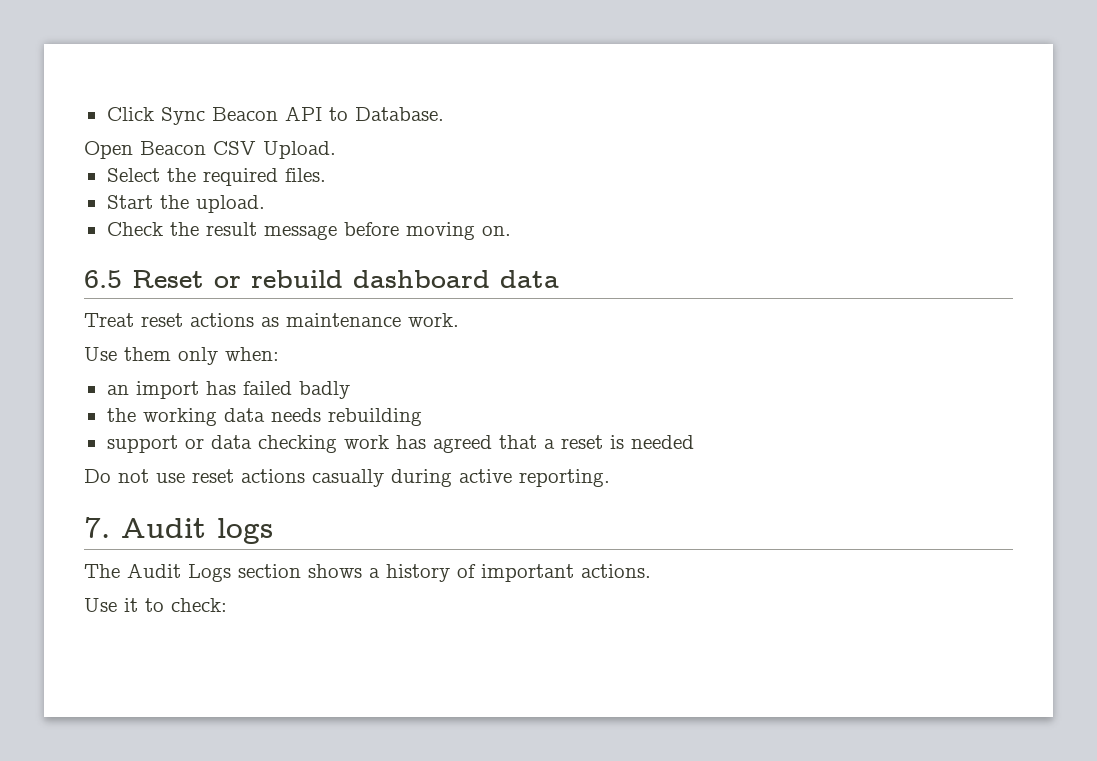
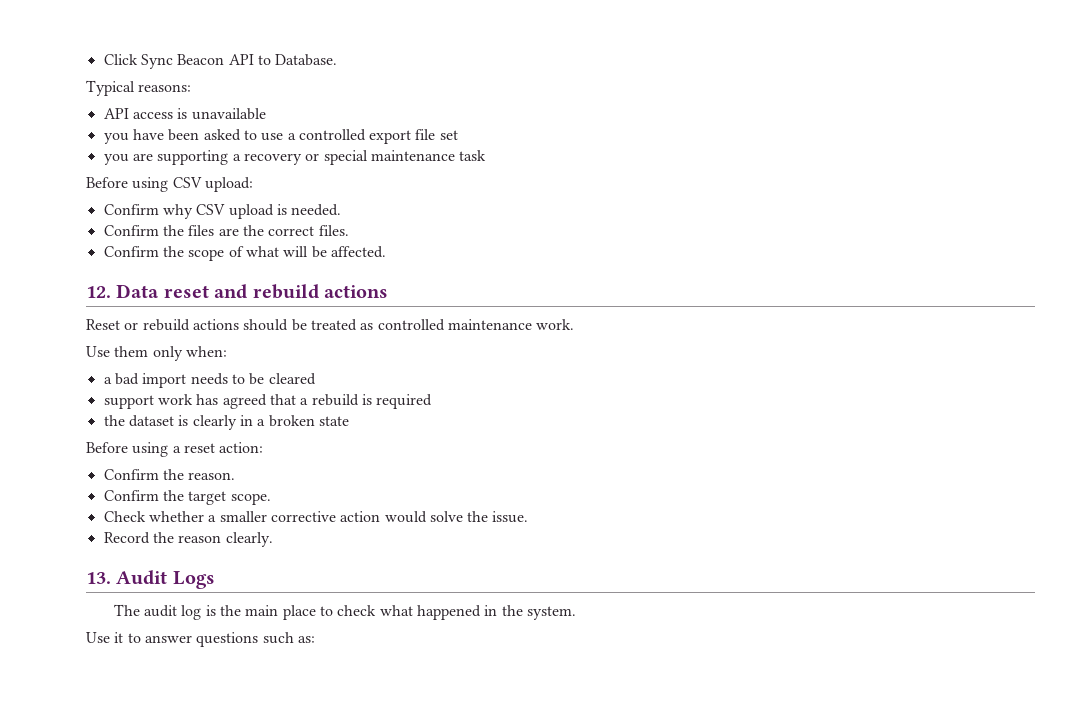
[84,141,336,159] [106,168,326,186] [106,195,265,213] [106,222,511,240] [84,270,559,288] [84,313,279,327] Open Beacon CSV Upload. // Select the required files. // Start the upload. // Check the result message before moving on. // 6.5 Reset or rebuild dashboard data // Treat reset actions as -> [86,80,192,96] [103,108,266,120] [103,129,458,144] [103,150,487,165] [86,177,253,192] [103,204,342,219] [103,225,349,236] [103,246,386,261] [86,284,388,299] [86,319,445,331] Typical reasons: // API access is unavailable // you have been asked to use a controlled export file set // you are supporting a recovery or special maintenance task // Before using CSV upload: // Confirm why CSV upload is needed. // Confirm the files are the correct files. // Confirm the scope of what will be affected. // 12. Data reset and rebuild actions // Reset or rebuild actions should be treated as controlled
[106,381,350,399] [106,408,422,426] [106,435,337,453] an import has failed badly // the working data needs rebuilding // support or data checking -> [103,373,316,388] [103,395,154,409] a bad import needs to be cleared // support
[560,435,694,449] [84,469,610,487] [84,517,273,544] [84,563,651,582] reset is needed // Do not use reset actions casually during active reporting. // 7. Audit logs // The Audit Logs section shows a history of important actions. -> [311,394,433,409] [103,415,349,430] [86,442,264,457] [103,469,236,480] [103,490,271,505] [103,511,529,523] [103,532,273,547] [86,570,215,589] [113,604,576,620] rebuild is required // the dataset is clearly in a broken state // Before using a reset action: // Confirm the reason. // Confirm the target scope. // Check whether a smaller corrective action would solve the issue. // Record the reason clearly. // 13. Audit Logs // The audit log is the main place to check what happened in the system.
[171,598,227,612] check: -> [144,632,315,647] answer questions such as:

